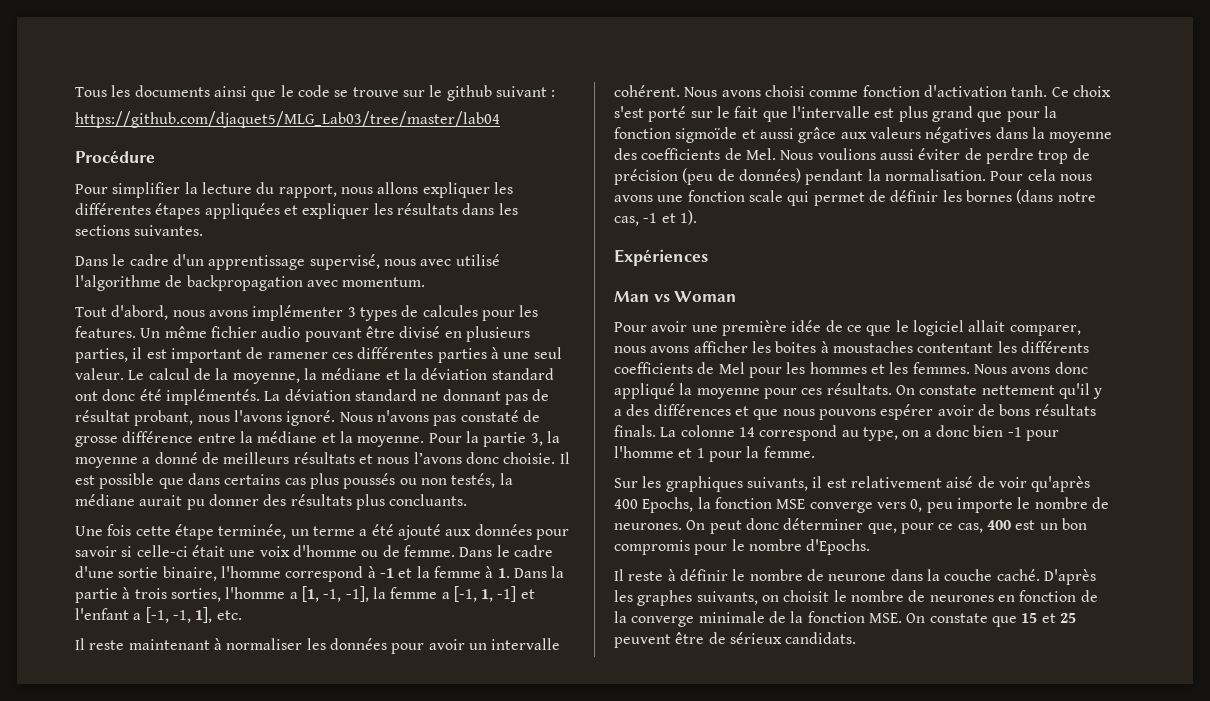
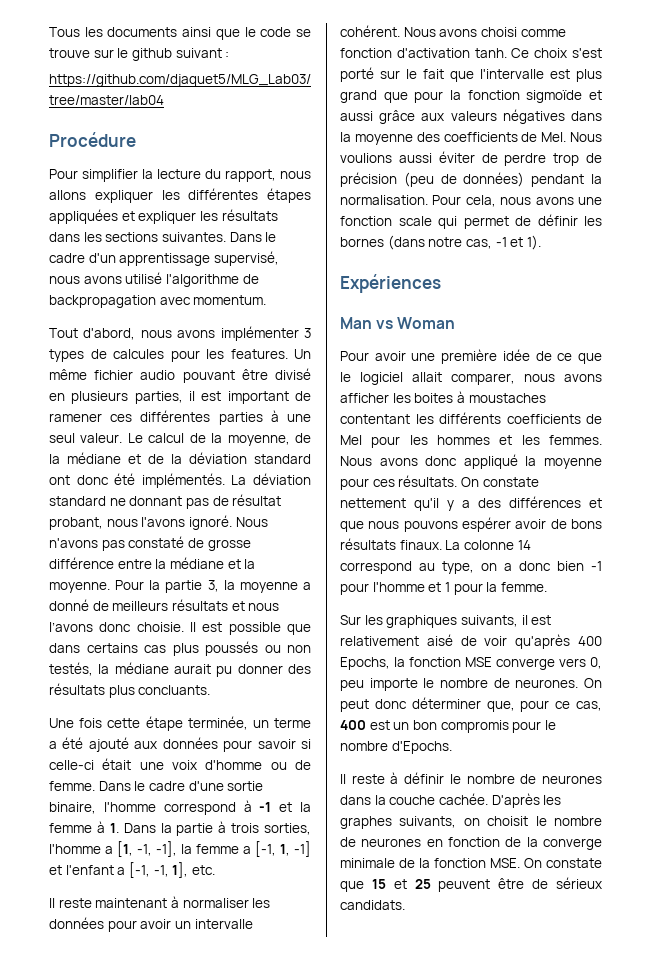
(204, 230) // -> (226, 237) none
[420,259,452,266] avec -> [83,276,122,284] avons
[303,368,400,380] la médiane et -> [295,433,312,443] [49,452,164,464] de la médiane et de
[1027,169,1056,181] cela -> [465,195,496,207] cela,
[614,425,656,437] finals. -> [399,540,442,550] finaux.
[828,574,887,581] neurone -> [542,775,602,784] neurones
[996,569,1040,581] caché. -> [438,793,488,805] cachée.

